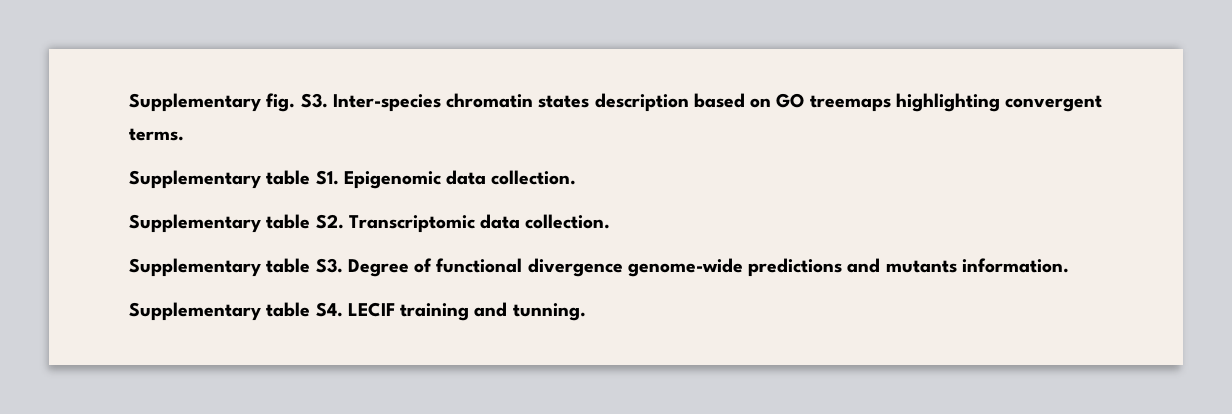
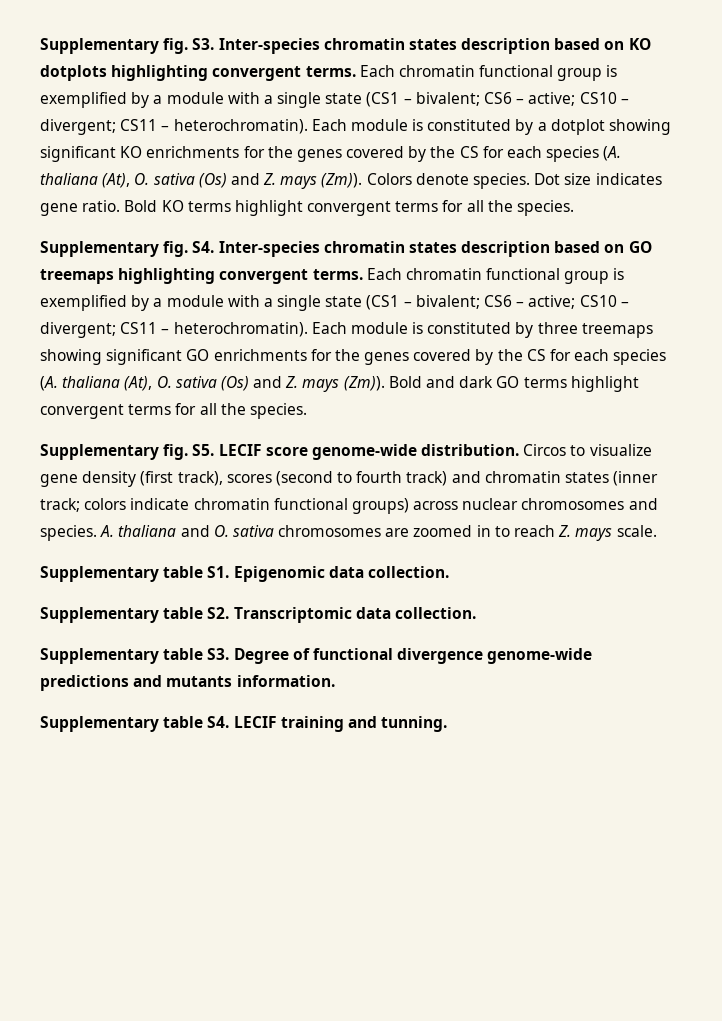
(772, 103) none -> [628,38,651,50] [40,65,618,81] [40,92,629,108] [40,119,672,135] [40,146,622,162] [40,173,662,189] [40,200,575,216] [40,241,625,257] KO dotplots highlighting convergent terms. Each chromatin functional group is exemplified by a module with a single state (CS1 – bivalent; CS6 – active; CS10 – divergent; CS11 – heterochromatin). Each module is constituted by a dotplot showing significant KO enrichments for the genes covered by the CS for each species (A. thaliana (At), O. sativa (Os) and Z. mays (Zm)). Colors denote species. Dot size indicates gene ratio. Bold KO terms highlight convergent terms for all the species. // Supplementary fig. S4. Inter-species chromatin states description based on
(184, 134) none -> [366,268,625,284] [40,295,629,311] [40,322,653,338] [40,349,667,365] [40,376,639,392] [40,403,307,419] [40,444,652,460] [40,471,659,487] [40,498,658,514] [40,525,657,541] Each chromatin functional group is exemplified by a module with a single state (CS1 – bivalent; CS6 – active; CS10 – divergent; CS11 – heterochromatin). Each module is constituted by three treemaps showing significant GO enrichments for the genes covered by the CS for each species (A. thaliana (At), O. sativa (Os) and Z. mays (Zm)). Bold and dark GO terms highlight convergent terms for all the species. // Supplementary fig. S5. LECIF score genome-wide distribution. Circos to visualize gene density (first track), scores (second to fourth track) and chromatin states (inner track; colors indicate chromatin functional groups) across nuclear chromosomes and species. A. thaliana and O. sativa chromosomes are zoomed in to reach Z. mays scale.

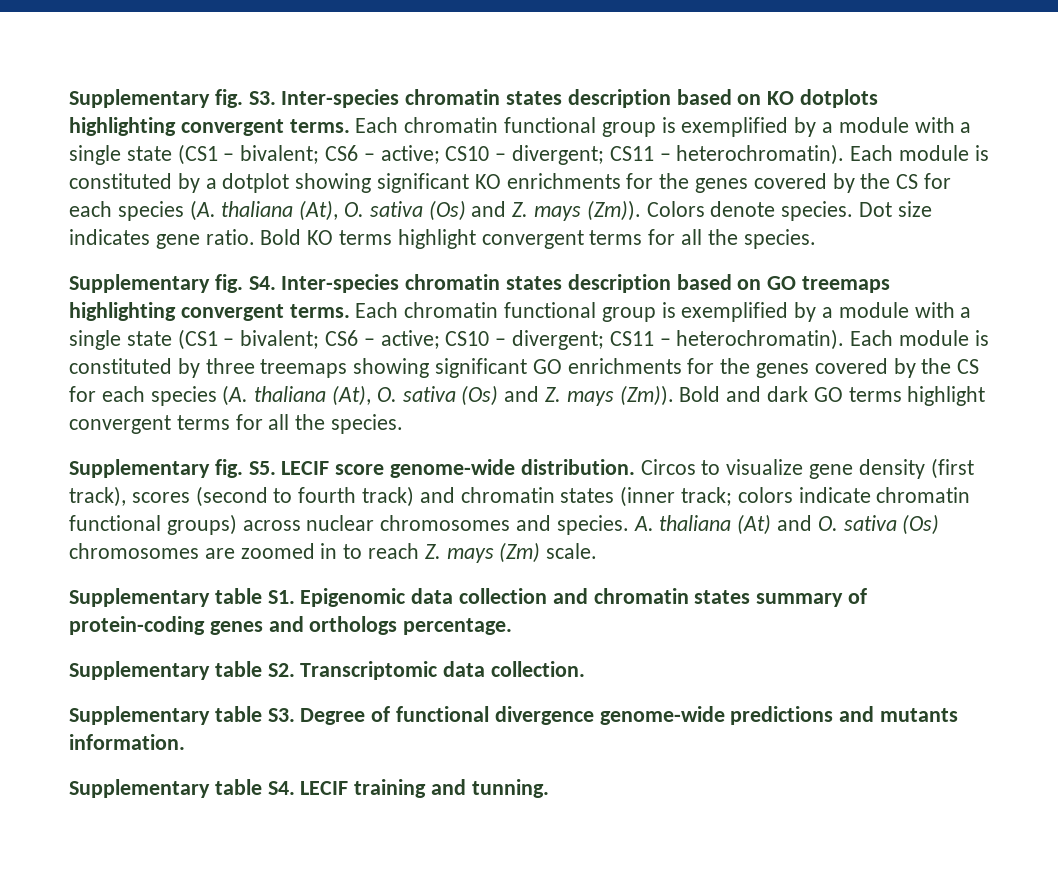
(177, 531) none -> [737,514,772,535] (At)
(274, 531) none -> [902,514,940,535] (Os)
(613, 534) none -> [499,542,541,563] (Zm)
[367,566,449,578] collection. -> [459,588,868,607] [69,616,513,635] collection and chromatin states summary of protein-coding genes and orthologs percentage.

